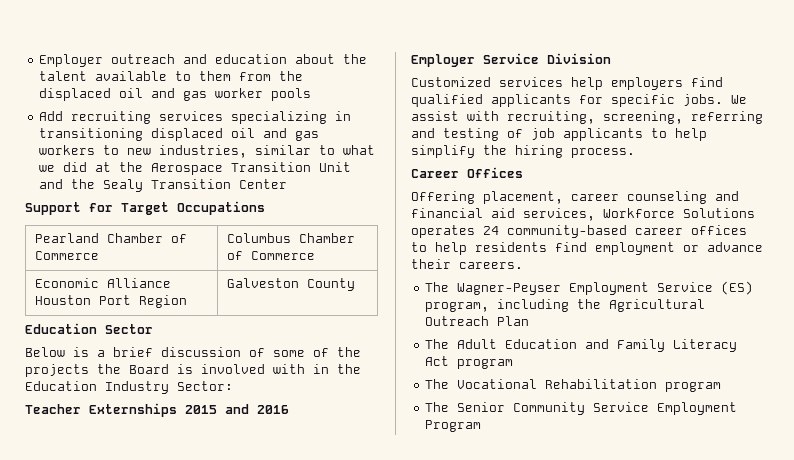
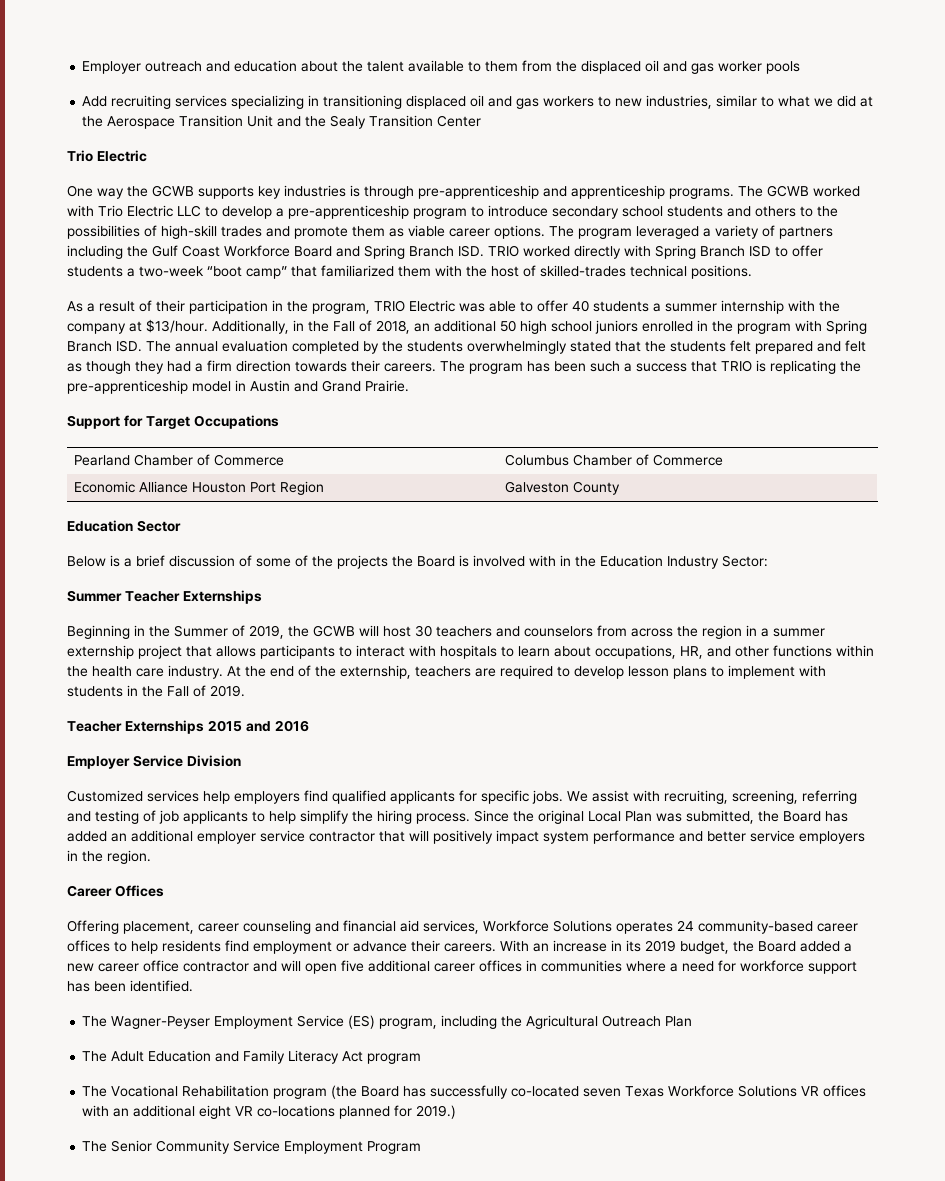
(288, 184) none -> [67,150,147,162] [67,185,860,199] [67,205,838,219] [67,225,833,239] [67,245,823,259] [67,265,752,279] [67,300,840,314] [67,319,867,334] [67,340,866,354] [67,360,861,374] [67,380,409,394] // Trio Electric // One way the GCWB supports key industries is through pre-apprenticeship and apprenticeship programs. The GCWB worked with Trio Electric LLC to develop a pre-apprenticeship program to introduce secondary school students and others to the possibilities of high-skill trades and promote them as viable career options. The program leveraged a variety of partners including the Gulf Coast Workforce Board and Spring Branch ISD. TRIO worked directly with Spring Branch ISD to offer students a two-week “boot camp” that familiarized them with the host of skilled-trades technical positions. // As a result of their participation in the program, TRIO Electric was able to offer 40 students a summer internship with the company at $13/hour. Additionally, in the Fall of 2018, an additional 50 high school juniors enrolled in the program with Spring Branch ISD. The annual evaluation completed by the students overwhelmingly stated that the students felt prepared and felt as though they had a firm direction towards their careers. The program has been such a success that TRIO is replicating the pre-apprenticeship model in Austin and Grand Prairie.
(233, 386) none -> [67,590,262,604] [67,625,825,639] [67,645,874,659] [67,665,826,679] [67,685,245,697] // Summer Teacher Externships // Beginning in the Summer of 2019, the GCWB will host 30 teachers and counselors from across the region in a summer externship project that allows participants to interact with hospitals to learn about occupations, HR, and other functions within the health care industry. At the end of the externship, teachers are required to develop lesson plans to implement with students in the Fall of 2019.
(635, 153) none -> [474,810,848,824] [67,830,865,844] [67,850,151,864] Since the original Local Plan was submitted, the Board has added an additional employer service contractor that will positively impact system performance and better service employers in the region.
(523, 265) none -> [500,940,852,954] [67,960,857,974] [67,980,193,992] With an increase in its 2019 budget, the Board added a new career office contractor and will open five additional career offices in communities where a need for workforce support has been identified.
(722, 387) none -> [331,1085,867,1099] [82,1105,457,1119] (the Board has successfully co-located seven Texas Workforce Solutions VR offices with an additional eight VR co-locations planned for 2019.)

